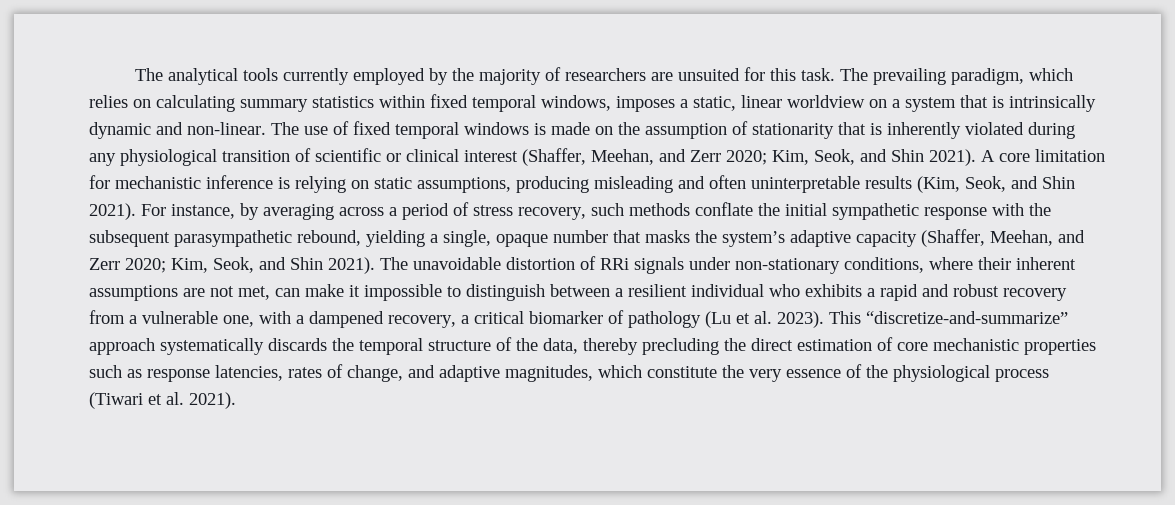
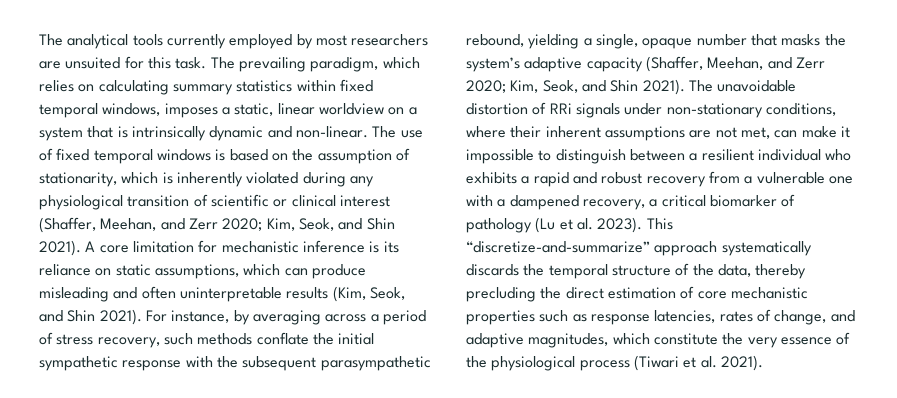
[452,67,562,85] the majority of -> [315,35,347,46] most
[551,122,590,135] made -> [229,149,268,161] based
[752,122,866,139] stationarity that -> [39,172,159,187] stationarity, which
[295,176,346,193] relying -> [383,241,399,253] [39,264,91,276] its reliance
[516,176,589,193] producing -> [243,264,366,279] which can produce
[223,315,254,327] one, -> [828,176,853,184] one

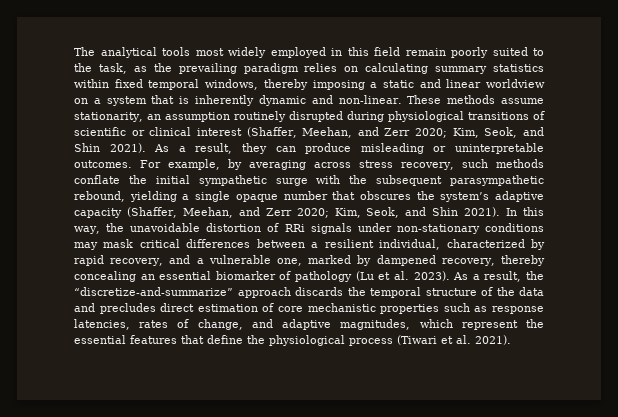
[166,34,429,49] [39,56,420,72] currently employed by most researchers are unsuited for this task. The prevailing paradigm, which -> [195,47,544,58] [74,63,299,74] most widely employed in this field remain poorly suited to the task, as the prevailing paradigm
[164,103,274,118] imposes a static, -> [263,79,441,90] thereby imposing a static and
[131,126,206,141] intrinsically -> [195,95,255,106] inherently
[372,126,423,138] [39,148,410,164] [39,172,374,187] [39,195,190,210] The use of fixed temporal windows is based on the assumption of stationarity, which is inherently violated during any physiological transition -> [407,95,544,104] [74,111,529,122] These methods assume stationarity, an assumption routinely disrupted during physiological transitions
[85,240,399,253] [39,264,366,279] [39,286,405,302] [39,309,426,325] [39,332,53,345] A core limitation for mechanistic inference is its reliance on static assumptions, which can produce misleading and often uninterpretable results (Kim, Seok, and Shin 2021). For instance, by averaging across a period of -> [154,143,544,154] [74,159,352,170] As a result, they can produce misleading or uninterpretable outcomes. For example, by averaging across
[122,360,182,371] response -> [275,178,308,186] surge
[595,34,638,49] single, -> [195,191,231,202] single
[781,34,821,46] masks -> [359,191,411,200] obscures
[688,80,713,92] The -> [506,207,544,216] [74,223,125,234] In this way, the
[765,103,836,116] [466,126,850,141] [466,149,852,164] [466,171,853,187] [466,195,706,210] conditions, where their inherent assumptions are not met, can make it impossible to distinguish between a resilient individual who exhibits a rapid and robust recovery from a vulnerable one with a dampened recovery, a critical -> [485,223,544,232] [74,239,545,250] [74,255,545,266] [74,271,212,282] conditions may mask critical differences between a resilient individual, characterized by rapid recovery, and a vulnerable one, marked by dampened recovery, thereby concealing an essential
[646,218,673,230] This -> [453,271,545,282] As a result, the
[721,241,812,256] systematically -> (291, 292) none
[717,264,807,279] [466,287,562,302] data, thereby precluding the -> [519,287,544,296] [74,303,156,314] data and precludes
[653,332,851,348] constitute the very essence of -> [461,319,544,330] [74,335,243,344] represent the essential features that define

